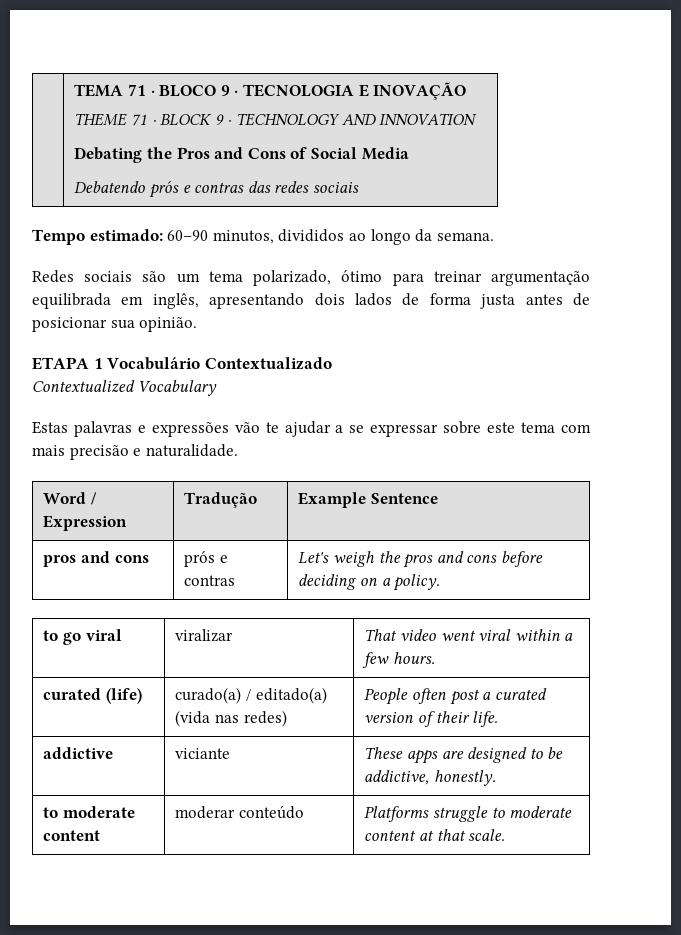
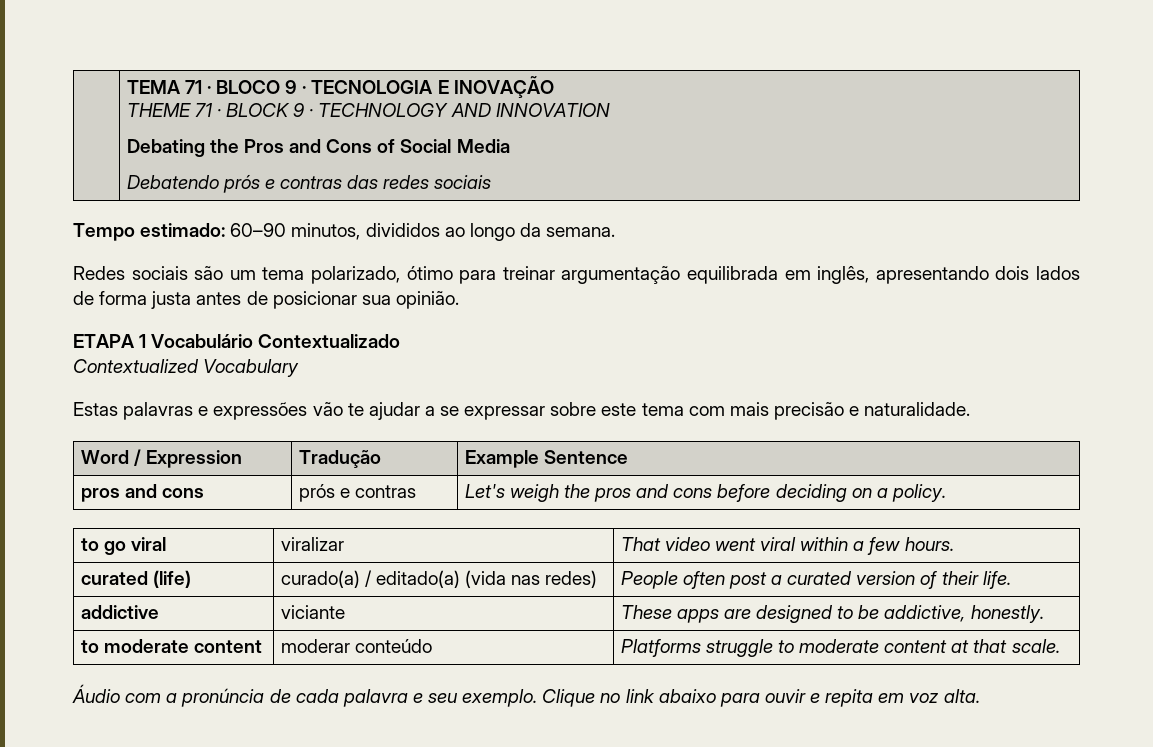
(506, 835) none -> [72,684,980,707] // Áudio com a pronúncia de cada palavra e seu exemplo. Clique no link abaixo para ouvir e repita em voz alta.

